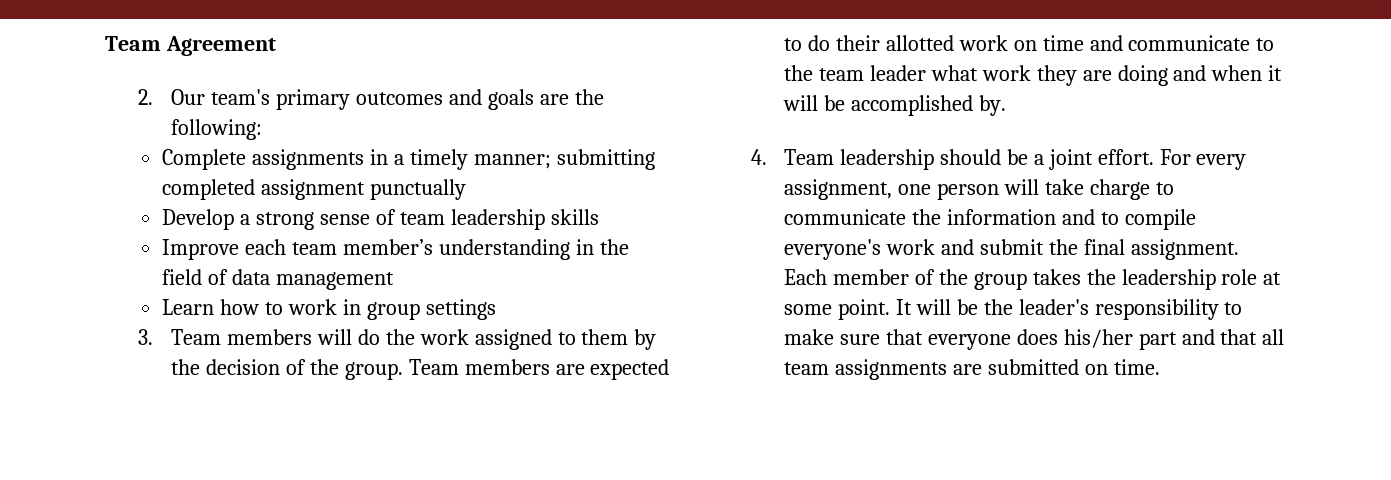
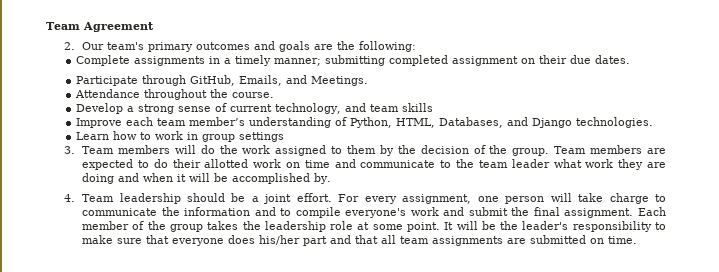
[370,179,467,200] punctually -> [521,55,631,64] [76,75,369,86] [75,89,275,100] on their due dates. // Participate through GitHub, Emails, and Meetings. // Attendance throughout the course.
[399,209,545,230] team leadership -> [230,103,400,114] current technology, and team
[575,239,629,255] [162,269,395,290] in the field of data management -> [335,117,654,128] of Python, HTML, Databases, and Django technologies.

